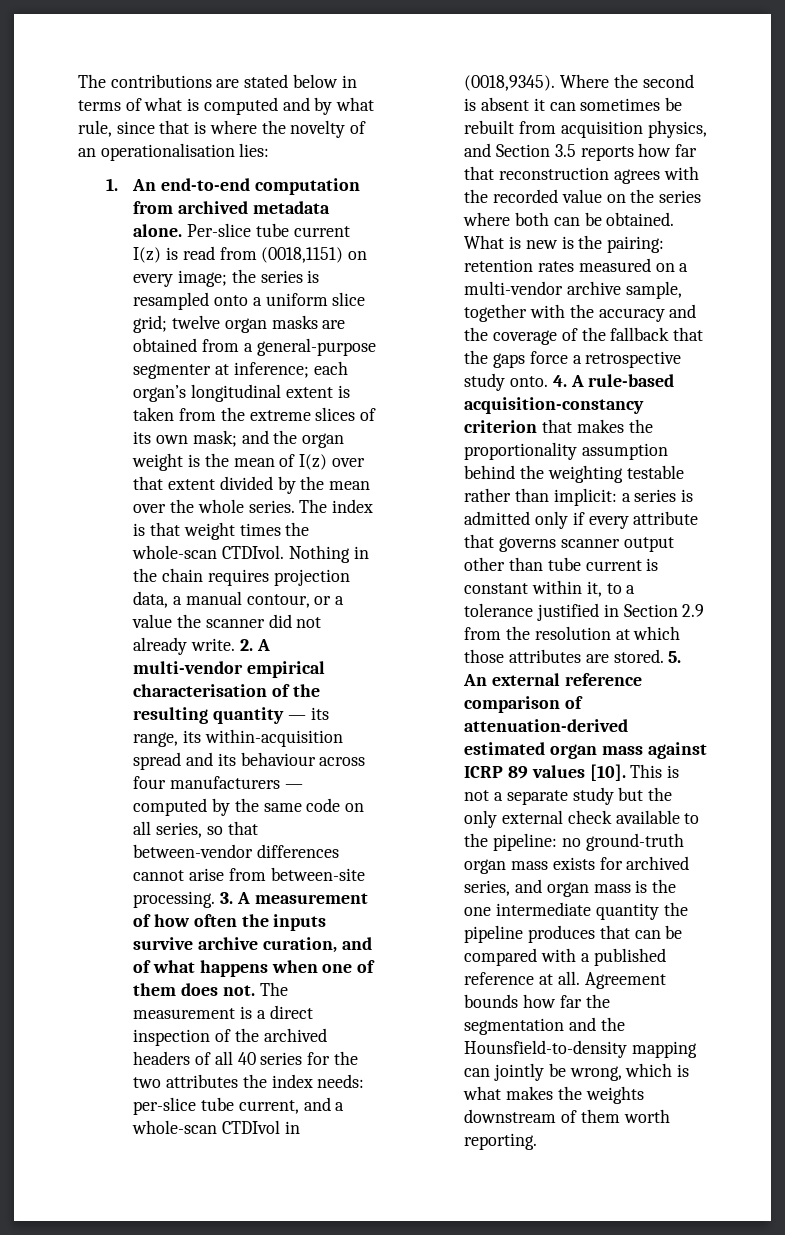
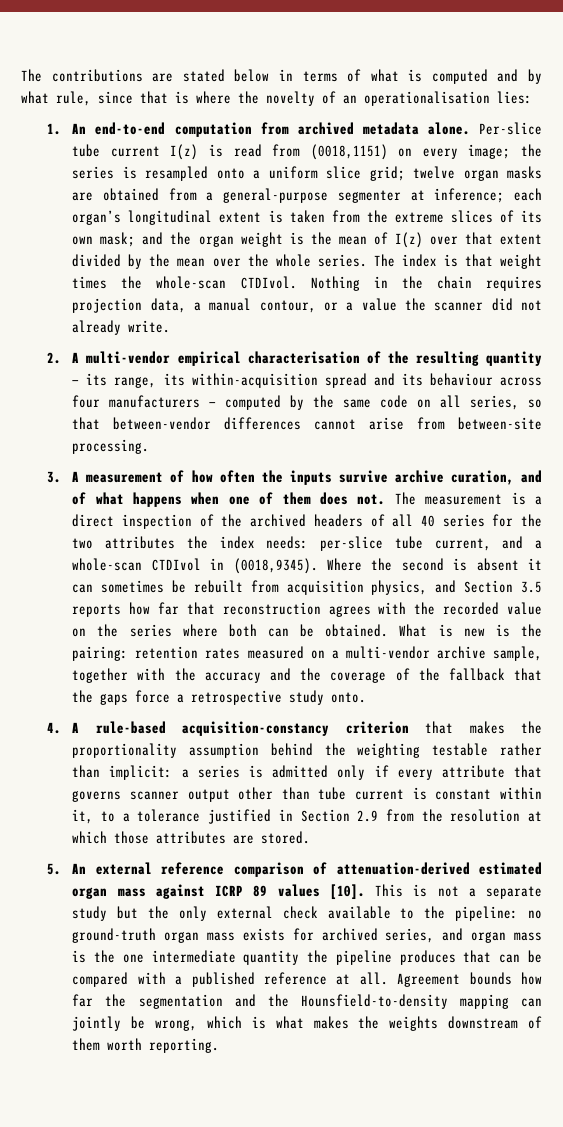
(236, 644) none -> (171, 326) //
(216, 899) none -> (150, 446) //
(549, 381) none -> (367, 697) //
(664, 656) none -> (311, 837) //

